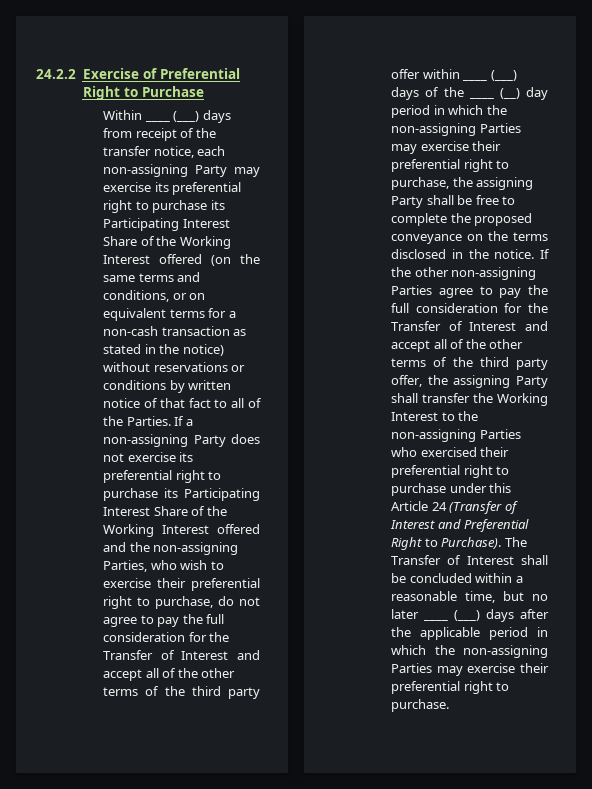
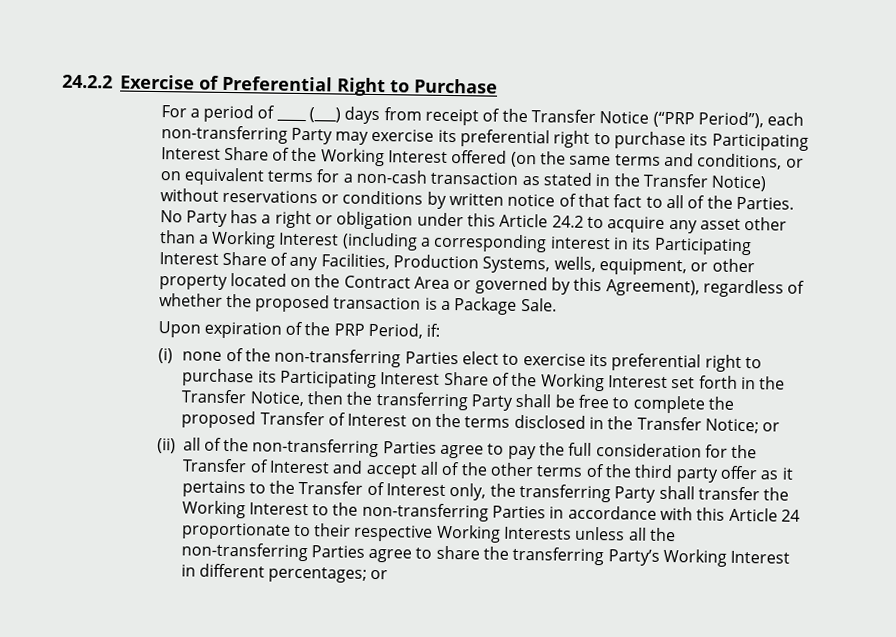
[103,110,143,120] Within -> [160,104,276,123] For a period of
[103,146,226,158] [103,164,189,177] transfer notice, each non-assigning -> [531,109,805,129] [160,125,288,144] Transfer Notice (“PRP Period”), each non-transferring
[182,344,224,356] notice) -> [643,173,767,192] Transfer Notice)
[174,416,193,426] [103,434,260,447] [103,453,125,462] If a non-assigning Party does not -> [159,210,788,234] [159,230,752,256] [158,251,755,276] [158,273,806,298] [158,293,557,315] [157,321,441,339] [157,347,520,368] No Party has a right or obligation under this Article 24.2 to acquire any asset other than a Working Interest (including a corresponding interest in its Participating Interest Share of any Facilities, Production Systems, wells, equipment, or other property located on the Contract Area or governed by this Agreement), regardless of whether the proposed transaction is a Package Sale. // Upon expiration of the PRP Period, if: // (i) none of the non-transferring Parties elect to
[217,524,260,534] [103,542,239,555] [103,560,224,572] [103,578,260,591] [103,596,261,609] offered and the non-assigning Parties, who wish to exercise their preferential right to purchase, do not -> [671,375,786,390] [181,389,734,414] [181,410,781,434] [156,437,437,458] set forth in the Transfer Notice, then the transferring Party shall be free to complete the proposed Transfer of Interest on the terms disclosed in the Transfer Notice; or // (ii) all of the non-transferring Parties
[422,69,460,79] [462,70,517,81] [391,87,464,100] [468,87,548,100] [391,105,507,118] [391,123,521,136] [391,141,502,154] [391,159,510,172] [391,177,534,190] [391,195,516,208] [391,213,533,226] [391,231,548,244] [391,249,550,259] [391,267,537,280] [391,285,548,298] [391,303,548,313] [391,321,548,331] [391,339,524,352] [391,357,548,370] [391,375,511,388] within ____ (___) days of the ____ (__) day period in which the non-assigning Parties may exercise their preferential right to purchase, the assigning Party shall be free to complete the proposed conveyance on the terms disclosed in the notice. If the other non-assigning Parties agree to pay the full consideration for the Transfer of Interest and accept all of the other terms of the third party offer, the assigning -> [760,467,794,480] [181,480,612,503] as it pertains to the Transfer of Interest only, the transferring
[391,429,521,442] [391,447,510,457] [391,465,510,478] [391,483,512,496] [391,501,518,514] [390,519,530,532] [391,537,527,550] [391,555,548,565] [391,573,523,583] [391,591,548,603] [391,609,420,619] [423,609,549,622] [391,627,548,640] [391,645,548,658] [391,663,549,676] [391,681,510,694] [391,699,450,712] non-assigning Parties who exercised their preferential right to purchase under this Article 24 (Transfer of Interest and Preferential Right to Purchase). The Transfer of Interest shall be concluded within a reasonable time, but no later ____ (___) days after the applicable period in which the non-assigning Parties may exercise their preferential right to purchase. -> [361,502,801,522] [180,522,677,543] [180,542,791,567] [180,563,389,583] non-transferring Parties in accordance with this Article 24 proportionate to their respective Working Interests unless all the non-transferring Parties agree to share the transferring Party’s Working Interest in different percentages; or

